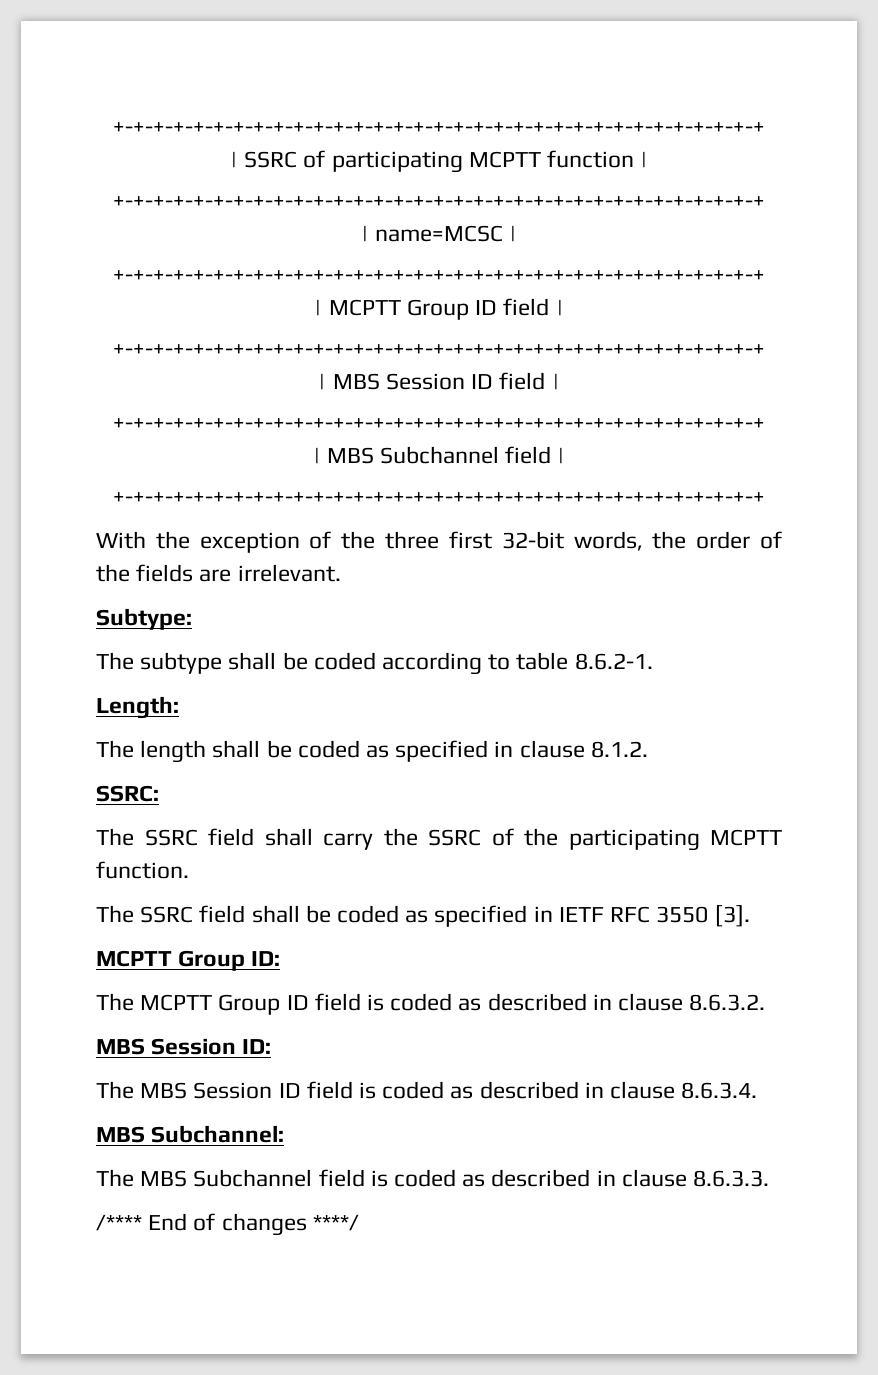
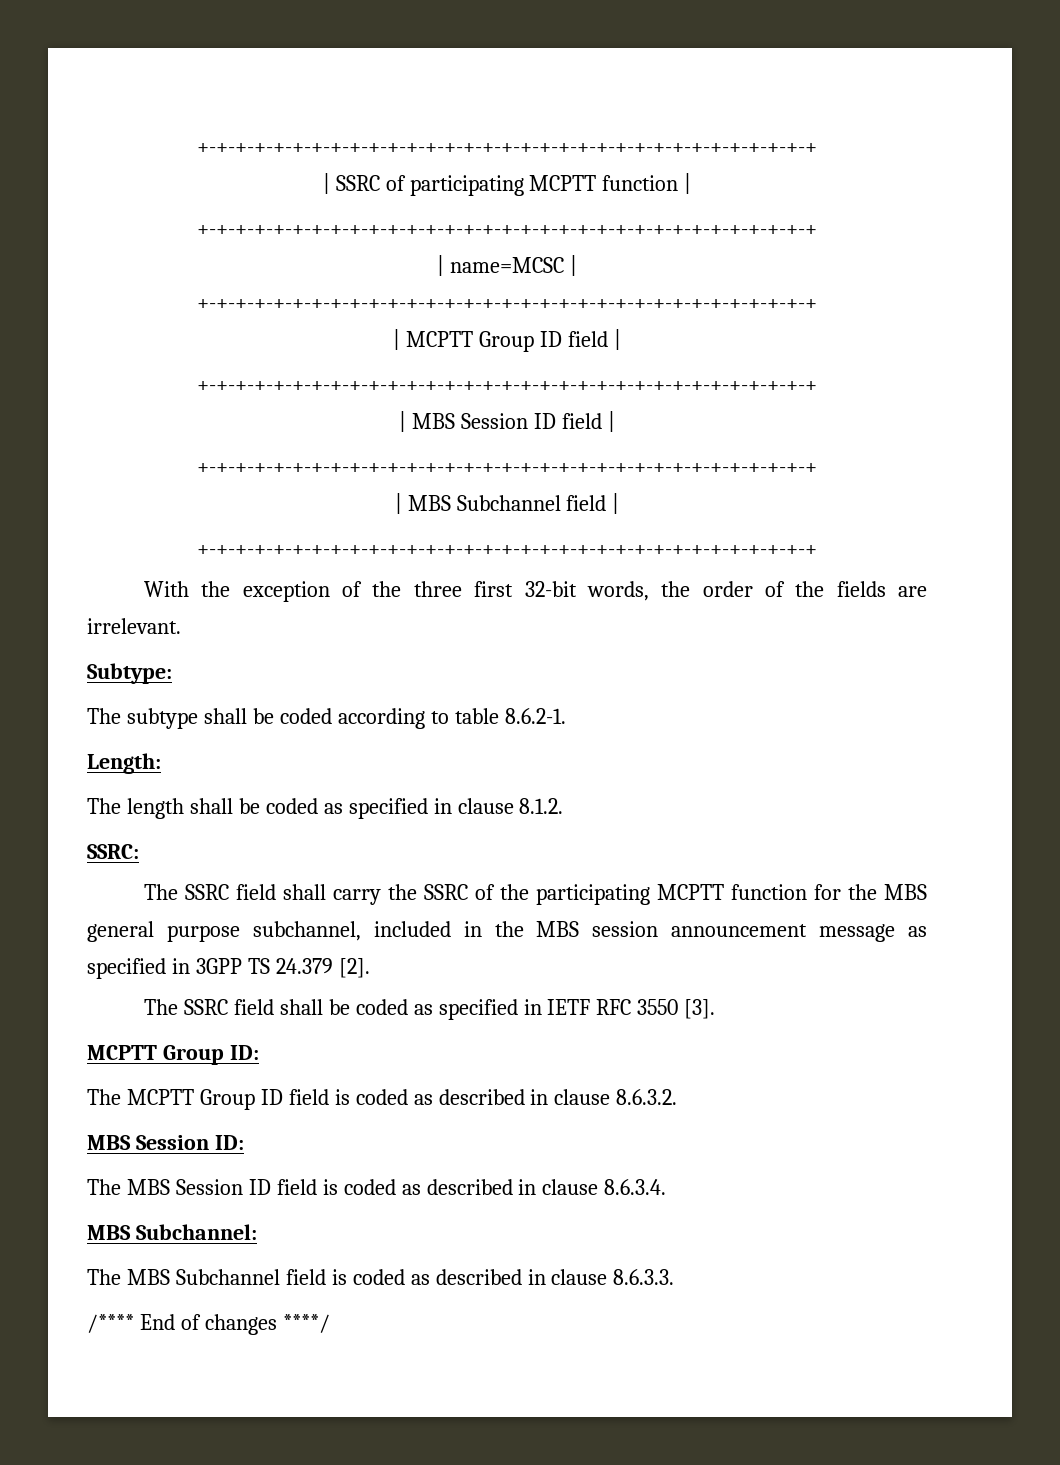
[96,861,189,879] function. -> [730,884,928,900] [87,921,927,942] [87,958,370,979] function for the MBS general purpose subchannel, included in the MBS session announcement message as specified in 3GPP TS 24.379 [2].

